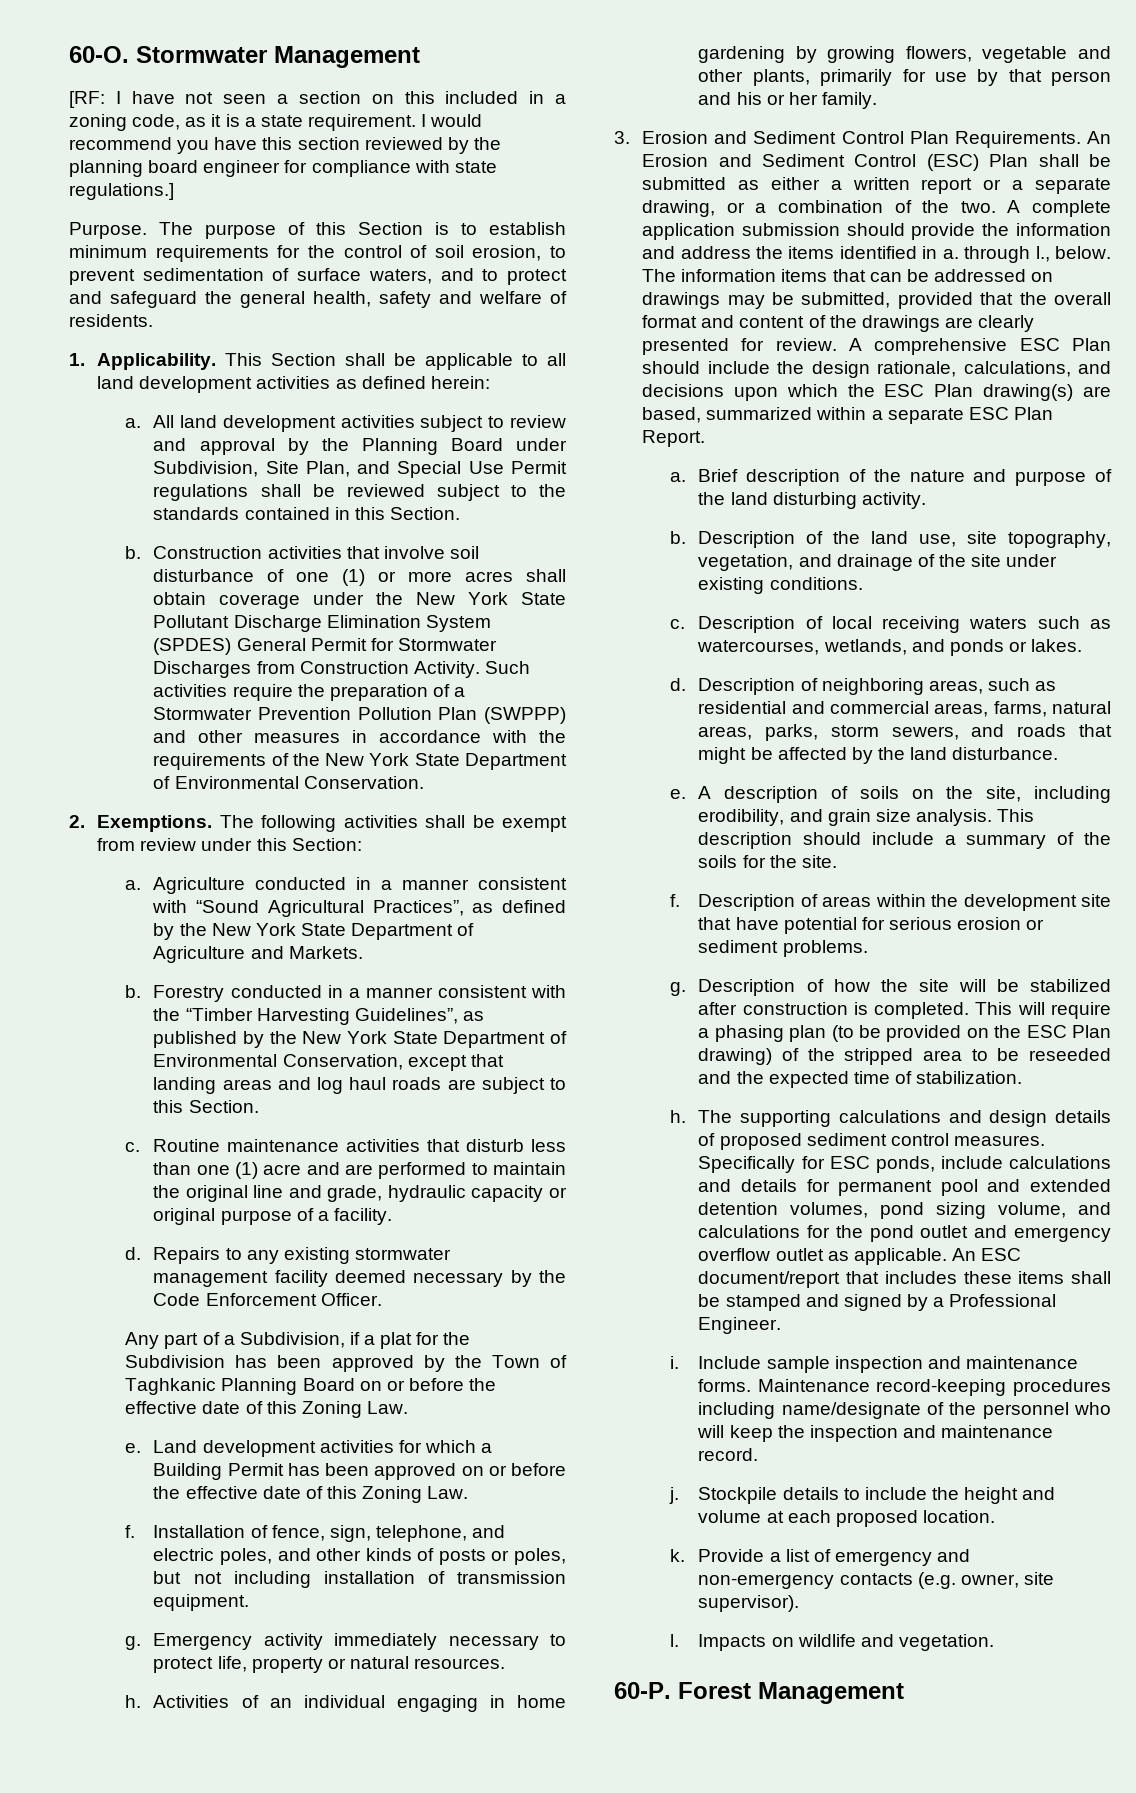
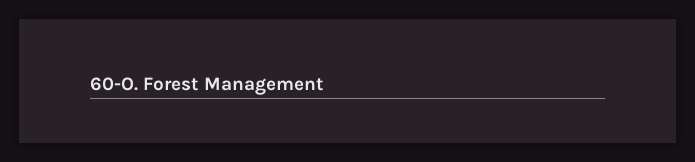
[136,46,420,68] [69,91,566,108] [69,114,483,131] [69,137,501,154] [69,160,497,177] [69,183,174,200] [69,222,566,239] [69,245,566,262] [69,268,567,285] [69,291,567,308] [69,314,153,327] [69,353,566,370] [97,376,490,393] [125,415,566,432] [153,438,567,455] [153,461,567,478] [153,484,566,501] [153,507,460,520] [125,546,479,559] [153,569,566,586] [153,592,566,609] [153,615,491,632] [153,638,497,655] [153,661,530,678] [153,684,466,701] [153,707,567,724] [153,730,567,743] [153,753,567,770] [153,776,424,789] [69,815,567,832] [97,838,362,851] [125,877,567,894] [152,900,567,917] [153,923,475,940] [153,946,363,963] [125,985,566,1002] [153,1008,484,1025] [153,1031,567,1048] [153,1054,504,1071] [153,1077,566,1094] [153,1100,259,1113] [125,1139,566,1152] [153,1162,566,1179] [153,1185,567,1202] [153,1208,392,1225] [125,1247,451,1264] [153,1270,566,1287] [153,1293,382,1306] [125,1332,471,1349] [125,1355,567,1372] [125,1378,497,1395] [125,1401,408,1418] [125,1440,493,1457] [153,1463,566,1480] [153,1486,469,1503] [125,1525,506,1542] [153,1548,566,1565] [153,1571,566,1588] [153,1594,250,1611] [125,1633,566,1650] [153,1656,506,1673] [125,1695,566,1712] [698,46,1111,63] [698,69,1111,86] [698,92,877,109] [614,131,1111,148] [642,154,1111,171] [642,177,1111,194] [642,200,1111,217] [642,223,1111,240] [642,246,1111,263] [642,269,1054,282] [642,292,1111,309] [642,315,1035,332] [642,338,1111,355] [642,361,1111,378] [642,384,1111,401] [642,407,1053,424] [642,430,706,447] [670,469,1112,486] [698,492,926,509] [670,531,1111,548] [698,554,1058,571] [698,577,863,594] [670,616,1111,633] [697,639,1083,656] [670,678,1057,695] [698,701,1111,717] [698,724,1112,741] [698,747,1059,764] [670,786,1111,803] [698,809,1035,826] [698,832,1111,849] [698,855,837,868] [670,894,1111,911] [698,917,1045,934] [698,940,868,957] [670,979,1111,996] [698,1002,1111,1019] [698,1025,1111,1042] [698,1048,1111,1065] [698,1071,1023,1088] [670,1110,1111,1127] [698,1133,1045,1150] [698,1156,1111,1173] [698,1179,1111,1196] [698,1202,1111,1219] [698,1225,1111,1242] [698,1248,1022,1265] [698,1271,1111,1288] [698,1294,1057,1311] [698,1317,782,1334] [670,1356,1078,1373] [698,1379,1111,1396] [698,1402,1111,1419] [697,1425,1054,1442] [698,1448,759,1461] [669,1487,1056,1504] [698,1510,995,1527] [670,1549,971,1566] [698,1572,1054,1589] [698,1595,800,1612] [670,1634,994,1651] [614,1682,671,1699] Stormwater Management // [RF: I have not seen a section on this included in a zoning code, as it is a state requirement. I would recommend you have this section reviewed by the planning board engineer for compliance with state regulations.] // Purpose. The purpose of this Section is to establish minimum requirements for the control of soil erosion, to prevent sedimentation of surface waters, and to protect and safeguard the general health, safety and welfare of residents. // 1. Applicability. This Section shall be applicable to all land development activities as defined herein: // a. All land development activities subject to review and approval by the Planning Board under Subdivision, Site Plan, and Special Use Permit regulations shall be reviewed subject to the standards contained in this Section. // b. Construction activities that involve soil disturbance of one (1) or more acres shall obtain coverage under the New York State Pollutant Discharge Elimination System (SPDES) General Permit for Stormwater Discharges from Construction Activity. Such activities require the preparation of a Stormwater Prevention Pollution Plan (SWPPP) and other measures in accordance with the requirements of the New York State Department of Environmental Conservation. // 2. Exemptions. The following activities shall be exempt from review under this Section: // a. Agriculture conducted in a manner consistent with “Sound Agricultural Practices”, as defined by the New York State Department of Agriculture and Markets. // b. Forestry conducted in a manner consistent with the “Timber Harvesting Guidelines”, as published by the New York State Department of Environmental Conservation, except that landing areas and log haul roads are subject to this Section. // c. Routine maintenance activities that disturb less than one (1) acre and are performed to maintain the original line and grade, hydraulic capacity or original purpose of a facility. // d. Repairs to any existing stormwater management facility deemed necessary by the Code Enforcement Officer. // Any part of a Subdivision, if a plat for the Subdivision has been approved by the Town of Taghkanic Planning Board on or before the effective date of this Zoning Law. // e. Land development activities for which a Building Permit has been approved on or before the effective date of this Zoning Law. // f. Installation of fence, sign, telephone, and electric poles, and other kinds of posts or poles, but not including installation of transmission equipment. // g. Emergency activity immediately necessary to protect life, property or natural resources. // h. Activities of an individual engaging in home gardening by growing flowers, vegetable and other plants, primarily for use by that person and his or her family. // 3. Erosion and Sediment Control Plan Requirements. An Erosion and Sediment Control (ESC) Plan shall be submitted as either a written report or a separate drawing, or a combination of the two. A complete application submission should provide the information and address the items identified in a. through l., below. The information items that can be addressed on drawings may be submitted, provided that the overall format and content of the drawings are clearly presented for review. A comprehensive ESC Plan should include the design rationale, calculations, and decisions upon which the ESC Plan drawing(s) are based, summarized within a separate ESC Plan Report. // a. Brief description of the nature and purpose of the land disturbing activity. // b. Description of the land use, site topography, vegetation, and drainage of the site under existing conditions. // c. Description of local receiving waters such as watercourses, wetlands, and ponds or lakes. // d. Description of neighboring areas, such as residential and commercial areas, farms, natural areas, parks, storm sewers, and roads that might be affected by the land disturbance. // e. A description of soils on the site, including erodibility, and grain size analysis. This description should include a summary of the soils for the site. // f. Description of areas within the development site that have potential for serious erosion or sediment problems. // g. Description of how the site will be stabilized after construction is completed. This will require a phasing plan (to be provided on the ESC Plan drawing) of the stripped area to be reseeded and the expected time of stabilization. // h. The supporting calculations and design details of proposed sediment control measures. Specifically for ESC ponds, include calculations and details for permanent pool and extended detention volumes, pond sizing volume, and calculations for the pond outlet and emergency overflow outlet as applicable. An ESC document/report that includes these items shall be stamped and signed by a Professional Engineer. // i. Include sample inspection and maintenance forms. Maintenance record-keeping procedures including name/designate of the personnel who will keep the inspection and maintenance record. // j. Stockpile details to include the height and volume at each proposed location. // k. Provide a list of emergency and non-emergency contacts (e.g. owner, site supervisor). // l. Impacts on wildlife and vegetation. // 60-P. -> (138, 84) none

